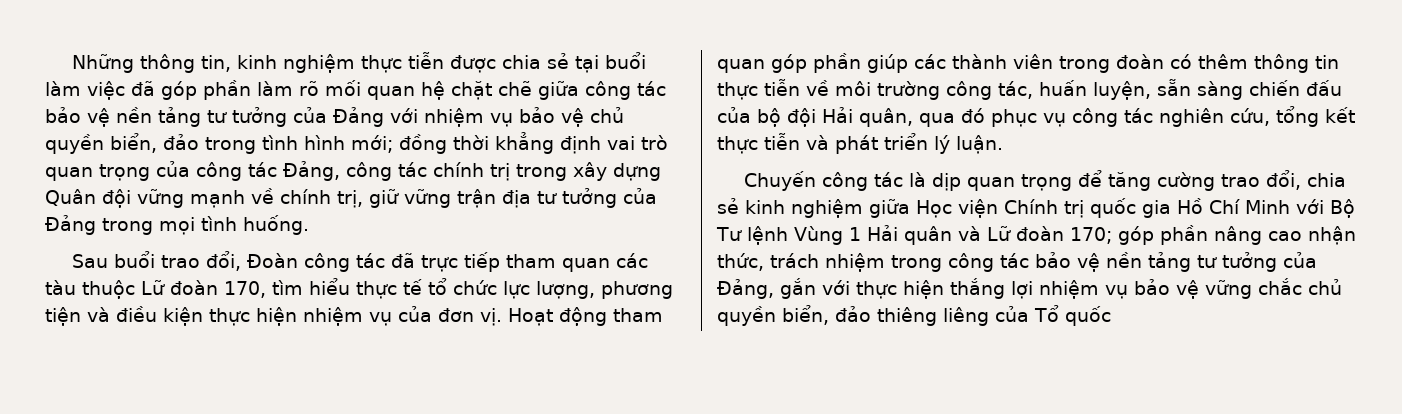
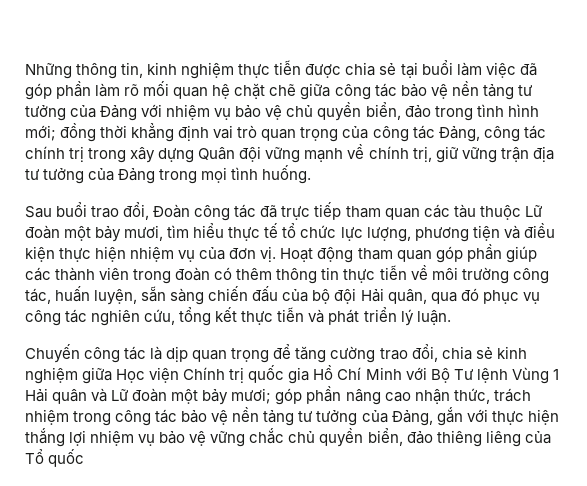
[224,281,266,298] 170, -> [64,225,164,242] một bảy mươi,
[1069,227,1112,244] 170; -> [171,388,272,405] một bảy mươi;

